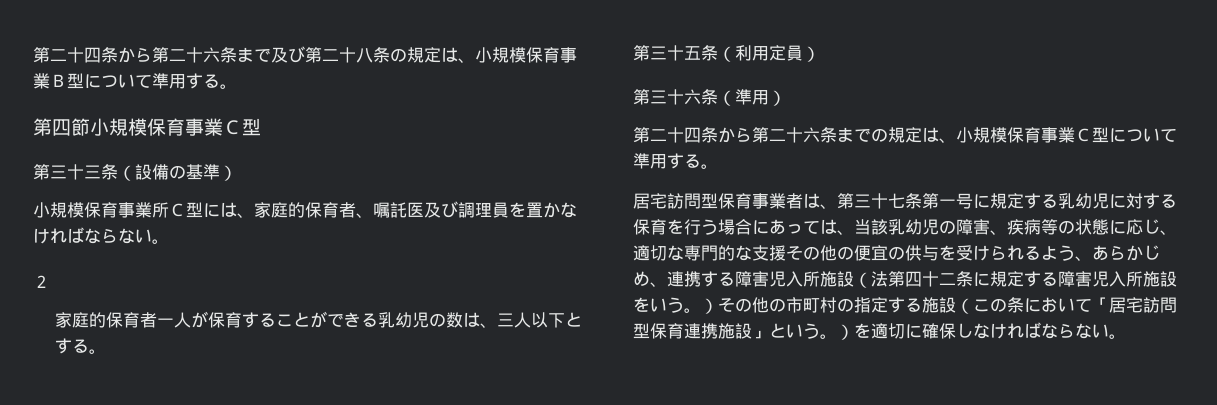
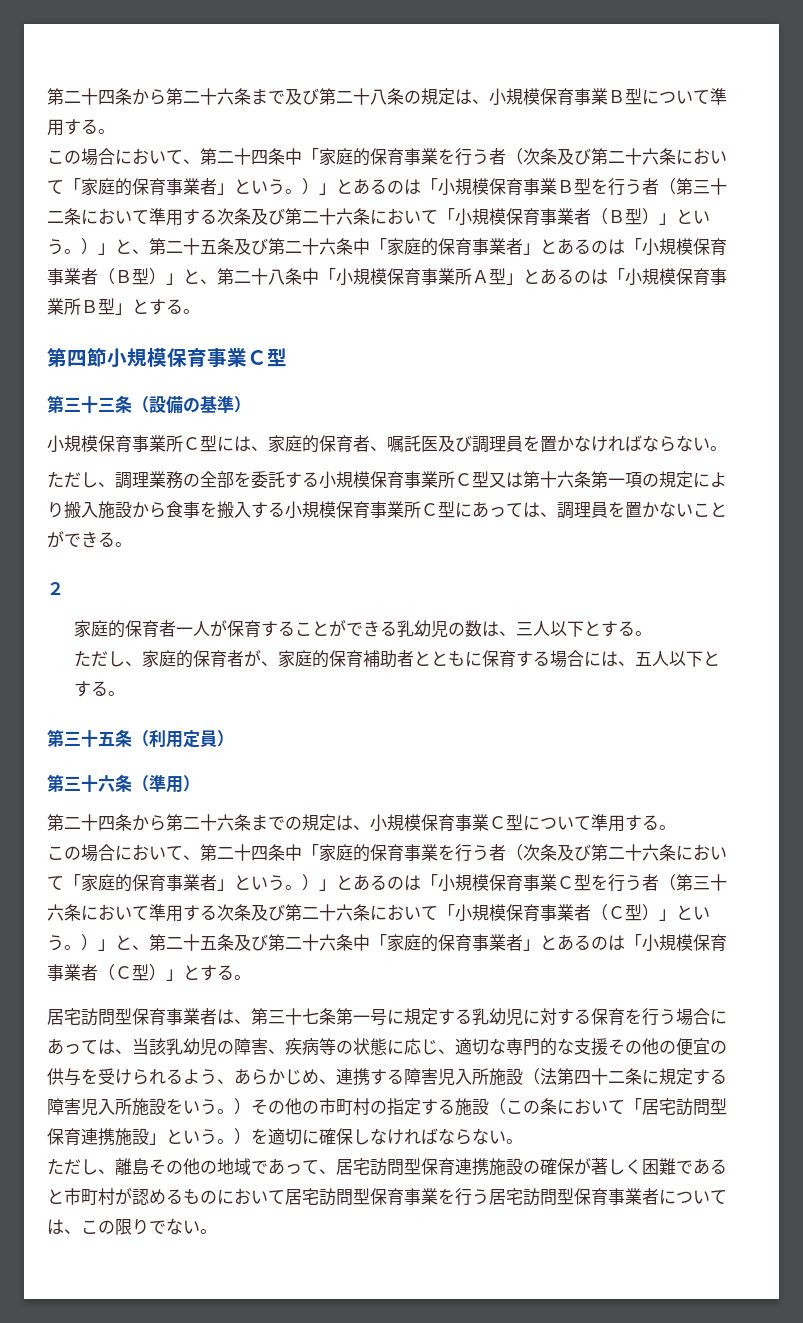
(237, 86) none -> [47,148,727,166] [47,178,727,196] [47,208,710,226] [47,238,727,256] [47,268,727,286] [47,298,200,315] // この場合において、第二十四条中「家庭的保育事業を行う者（次条及び第二十六条において「家庭的保育事業者」という。）」とあるのは「小規模保育事業Ｂ型を行う者（第三十二条において準用する次条及び第二十六条において「小規模保育事業者（Ｂ型）」という。）」と、第二十五条及び第二十六条中「家庭的保育事業者」とあるのは「小規模保育事業者（Ｂ型）」と、第二十八条中「小規模保育事業所Ａ型」とあるのは「小規模保育事業所Ｂ型」とする。
(169, 241) none -> [47,471,727,489] [47,501,727,519] [47,531,132,548] // ただし、調理業務の全部を委託する小規模保育事業所Ｃ型又は第十六条第一項の規定により搬入施設から食事を搬入する小規模保育事業所Ｃ型にあっては、調理員を置かないことができる。
(107, 351) none -> [74,650,721,668] [74,681,126,697] // ただし、家庭的保育者が、家庭的保育補助者とともに保育する場合には、五人以下とする。
(718, 166) none -> [47,844,727,862] [47,874,727,892] [47,904,710,922] [47,934,727,952] [47,964,251,981] // この場合において、第二十四条中「家庭的保育事業を行う者（次条及び第二十六条において「家庭的保育事業者」という。）」とあるのは「小規模保育事業Ｃ型を行う者（第三十六条において準用する次条及び第二十六条において「小規模保育事業者（Ｃ型）」という。）」と、第二十五条及び第二十六条中「家庭的保育事業者」とあるのは「小規模保育事業者（Ｃ型）」とする。
(1126, 336) none -> [47,1158,727,1176] [47,1188,727,1206] [47,1218,217,1235] // ただし、離島その他の地域であって、居宅訪問型保育連携施設の確保が著しく困難であると市町村が認めるものにおいて居宅訪問型保育事業を行う居宅訪問型保育事業者については、この限りでない。

